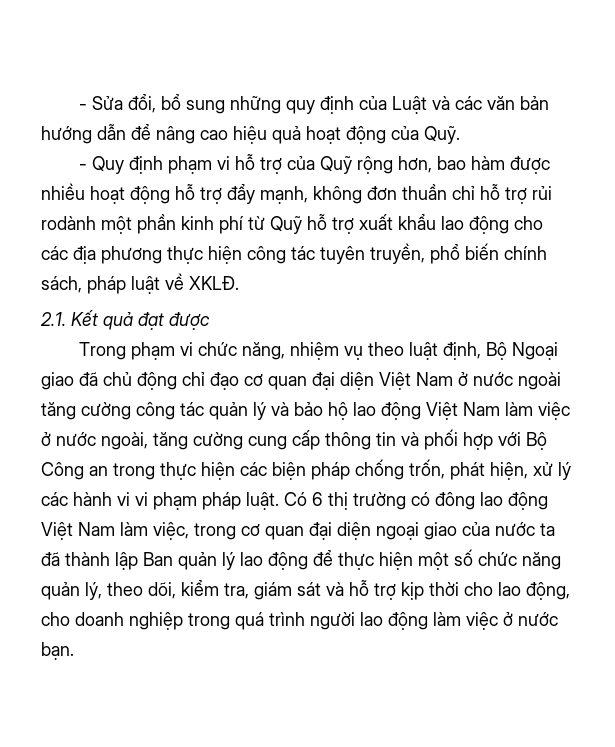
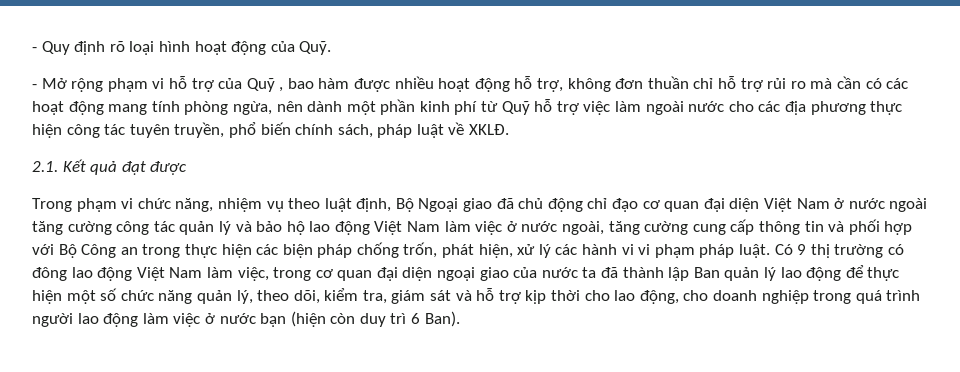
[78,94,549,114] [41,124,301,144] - Sửa đổi, bổ sung những quy định của Luật và các văn bản hướng dẫn để nâng cao hiệu quả -> [32,41,190,55] - Quy định rõ loại hình
[91,156,163,174] Quy định -> [41,78,104,92] Mở rộng
[356,156,432,174] rộng hơn, -> [279,87,284,92] ,
[200,184,308,204] trợ đẩy mạnh, -> [537,78,564,92] trợ,
[41,216,96,230] rodành -> [790,76,909,89] [32,101,343,115] ro mà cần có các hoạt động mang tính phòng ngừa, nên dành
[359,214,509,234] xuất khẩu lao động -> [583,101,725,115] việc làm ngoài nước
[312,492,323,506] 6 -> [797,244,807,255] 9
[41,642,74,660] bạn. -> [260,311,460,327] bạn (hiện còn duy trì 6 Ban).

